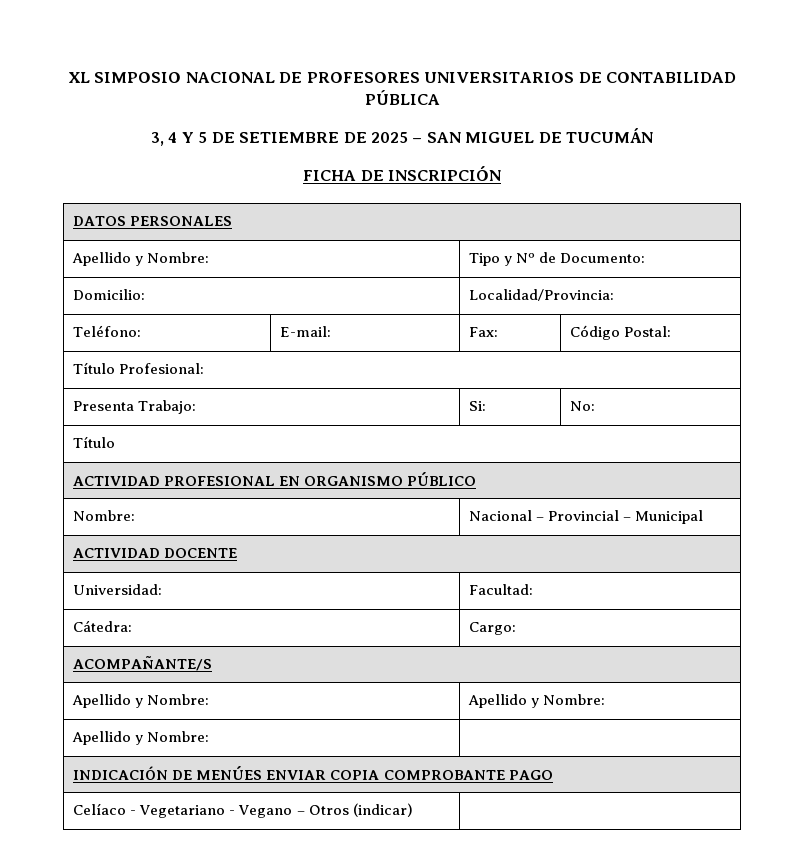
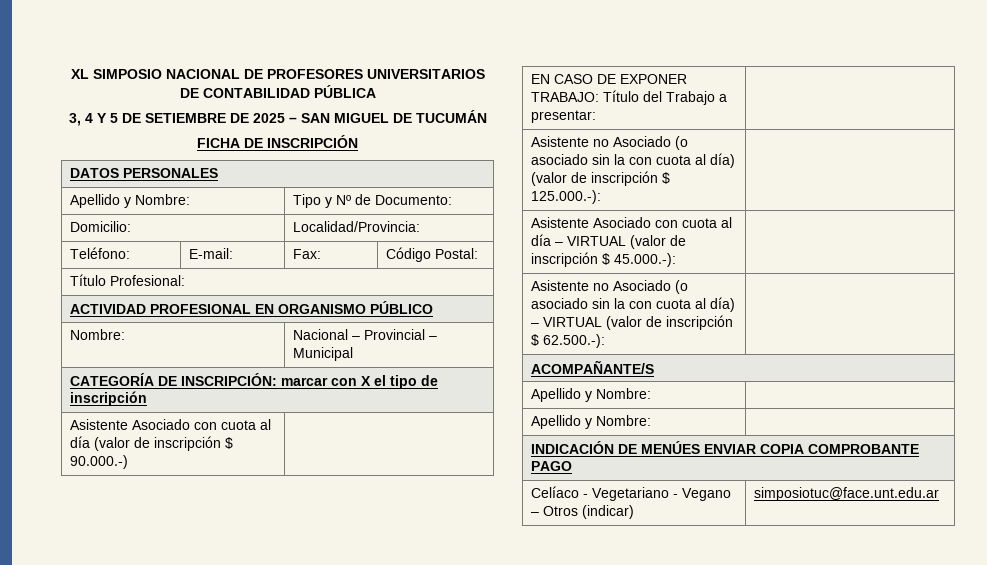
[73,400,197,414] [469,401,487,411] [570,401,596,411] [73,436,116,448] // Presenta Trabajo: | Si: | No: // Título -> (185, 280) none
[73,548,238,558] [73,584,163,595] [469,584,534,595] [73,620,133,632] [469,622,517,635] ACTIVIDAD DOCENTE // Universidad: | Facultad: // Cátedra: | Cargo: -> [69,373,438,389] [69,391,147,406] [69,419,271,430] [69,436,233,451] [69,455,128,469] [530,74,687,84] [530,90,727,105] [530,110,596,123] [530,136,688,150] [530,153,735,168] [530,171,670,186] [530,190,601,204] [530,217,732,228] [530,234,686,249] [530,252,676,267] [530,280,688,294] [530,297,735,312] [530,315,733,330] [530,334,605,348] CATEGORÍA DE INSCRIPCIÓN: marcar con X el tipo de inscripción // Asistente Asociado con cuota al día (valor de inscripción $ 90.000.-) | // EN CASO DE EXPONER TRABAJO: Título del Trabajo a presentar: | // Asistente no Asociado (o asociado sin la con cuota al día) (valor de inscripción $ 125.000.-): | // Asistente Asociado con cuota al día – VIRTUAL (valor de inscripción $ 45.000.-): | // Asistente no Asociado (o asociado sin la con cuota al día) – VIRTUAL (valor de inscripción $ 62.500.-): |
[468,694,606,708] Apellido y Nombre: -> (651, 393) none
(413, 810) none -> [753,487,939,501] simposiotuc@face.unt.edu.ar

